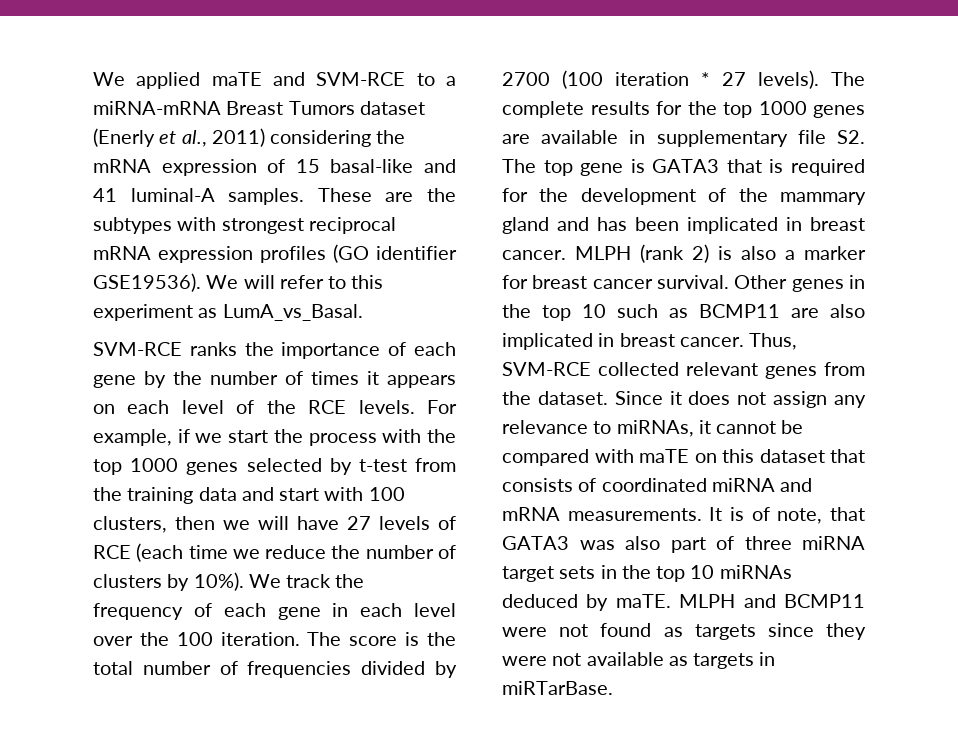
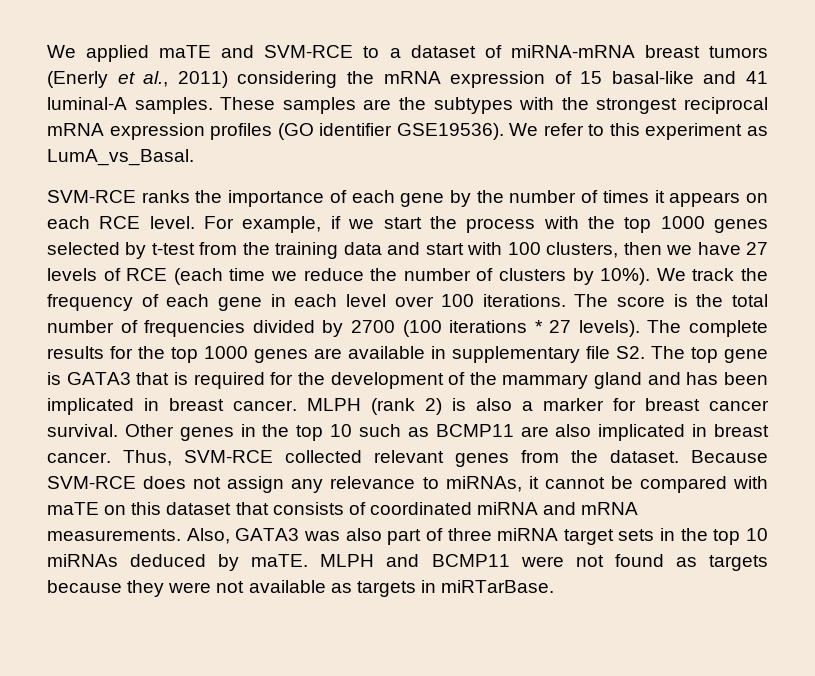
[93,101,425,115] miRNA-mRNA Breast Tumors dataset -> [410,45,769,58] dataset of miRNA-mRNA breast tumors
(372, 195) none -> [282,97,356,114] samples
(217, 224) none -> [561,97,589,110] the
[243,275,275,289] will -> (539, 129) none
[181,400,415,414] level of the RCE levels. -> [99,216,195,229] RCE level.
[258,516,289,530] will -> (693, 250) none
[139,632,300,646] the 100 iteration. -> [441,294,566,307] 100 iterations.
[615,72,689,86] iteration -> [449,320,528,333] iterations
[614,391,682,405] Since it -> [691,450,768,463] [47,476,136,489] Because SVM-RCE
[709,507,866,524] It is of note, that -> [186,528,230,544] Also,
[767,623,814,637] since -> [47,580,122,593] because

